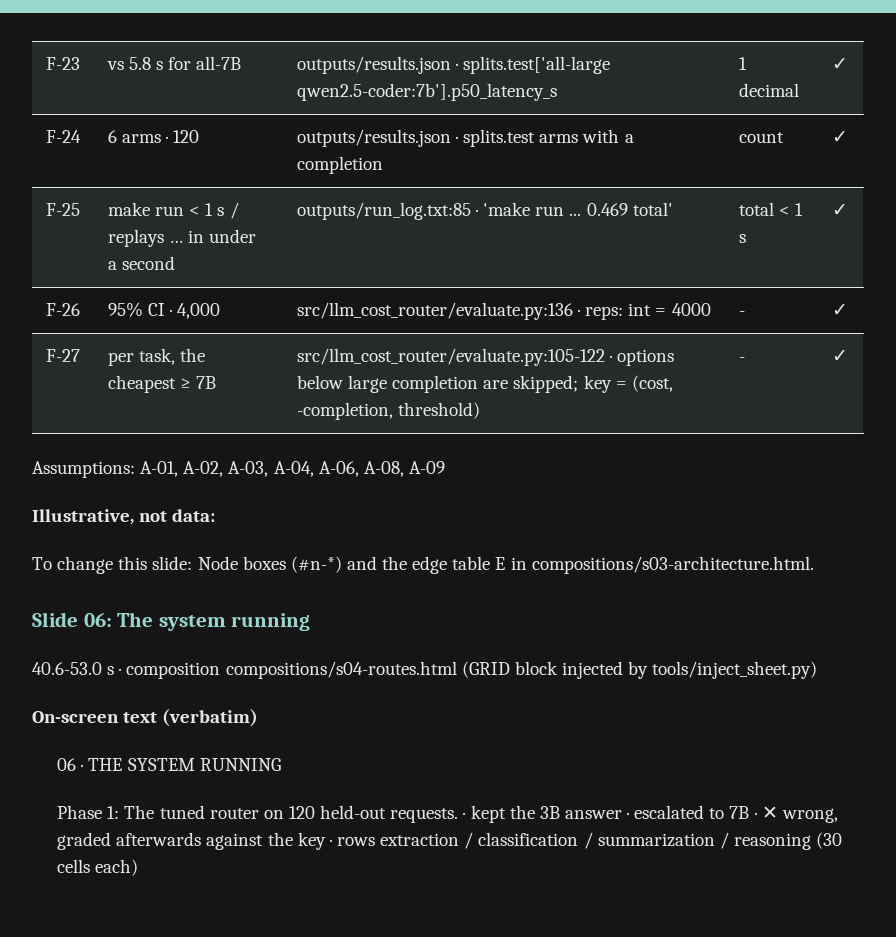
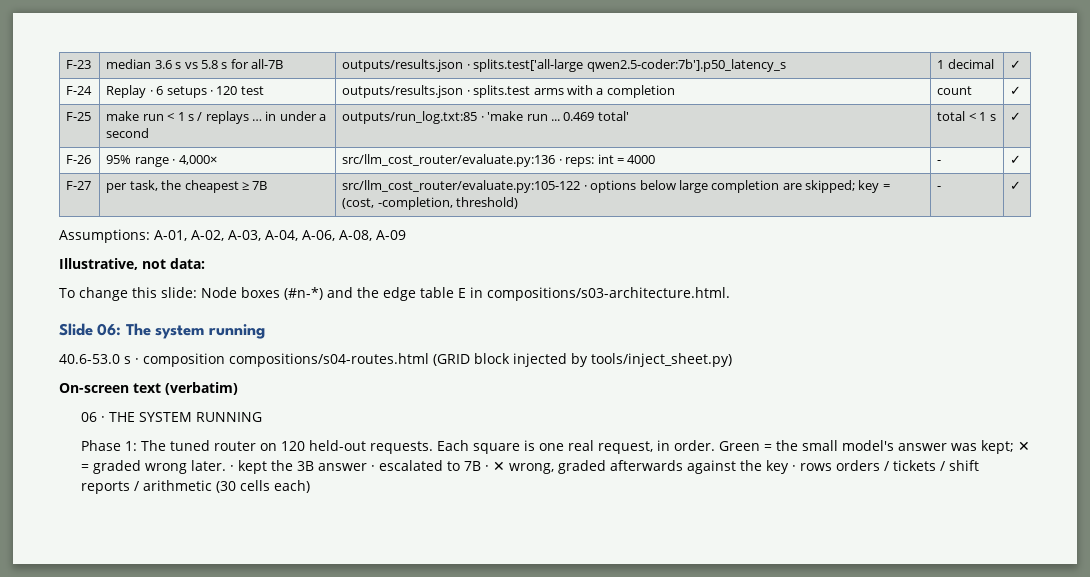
(80, 63) none -> [106,59,182,69] median 3.6 s
[107,130,162,143] 6 arms -> [106,85,207,98] Replay · 6 setups
(200, 136) none -> [240,86,264,95] test
[148,303,221,319] CI · 4,000 -> [134,155,217,167] range · 4,000×
(459, 815) none -> [436,440,1030,454] [80,460,226,474] Each square is one real request, in order. Green = the small model's answer was kept; ✕ = graded wrong later.
[380,832,811,850] extraction / classification / summarization / reasoning -> [835,460,979,471] [80,480,212,494] orders / tickets / shift reports / arithmetic

